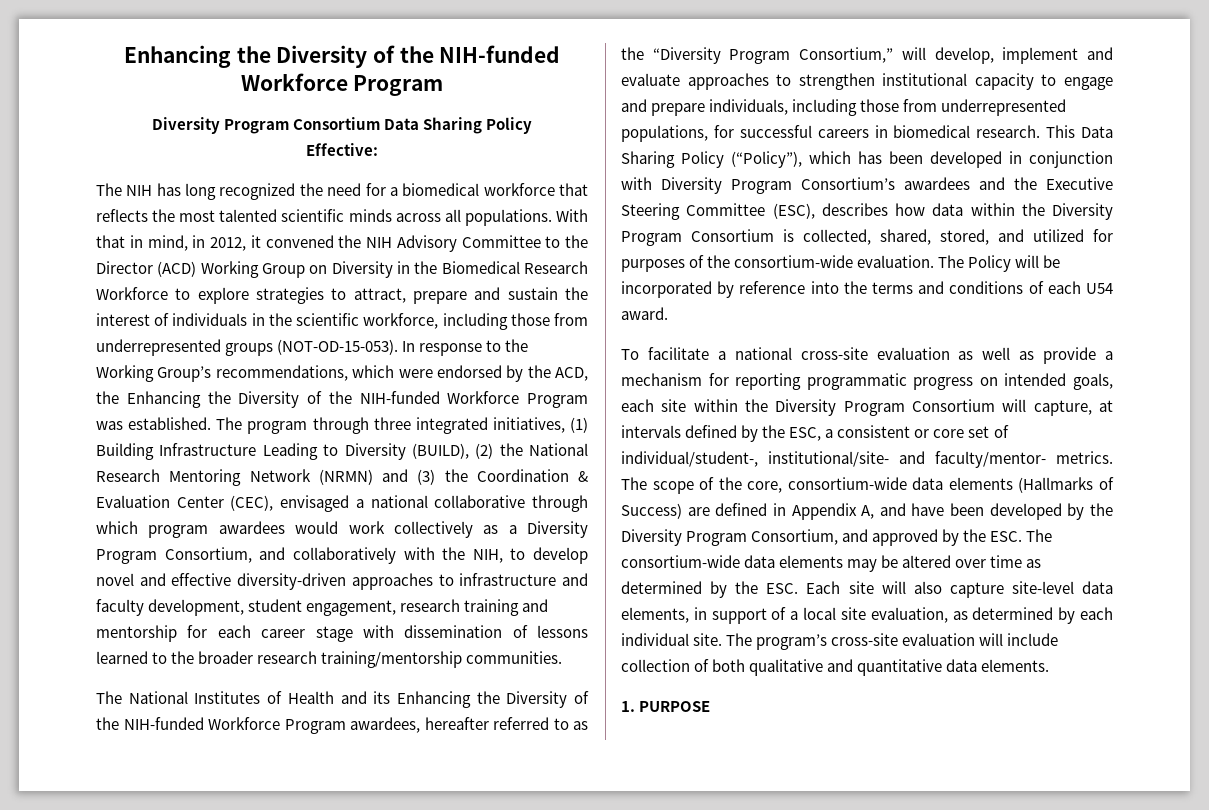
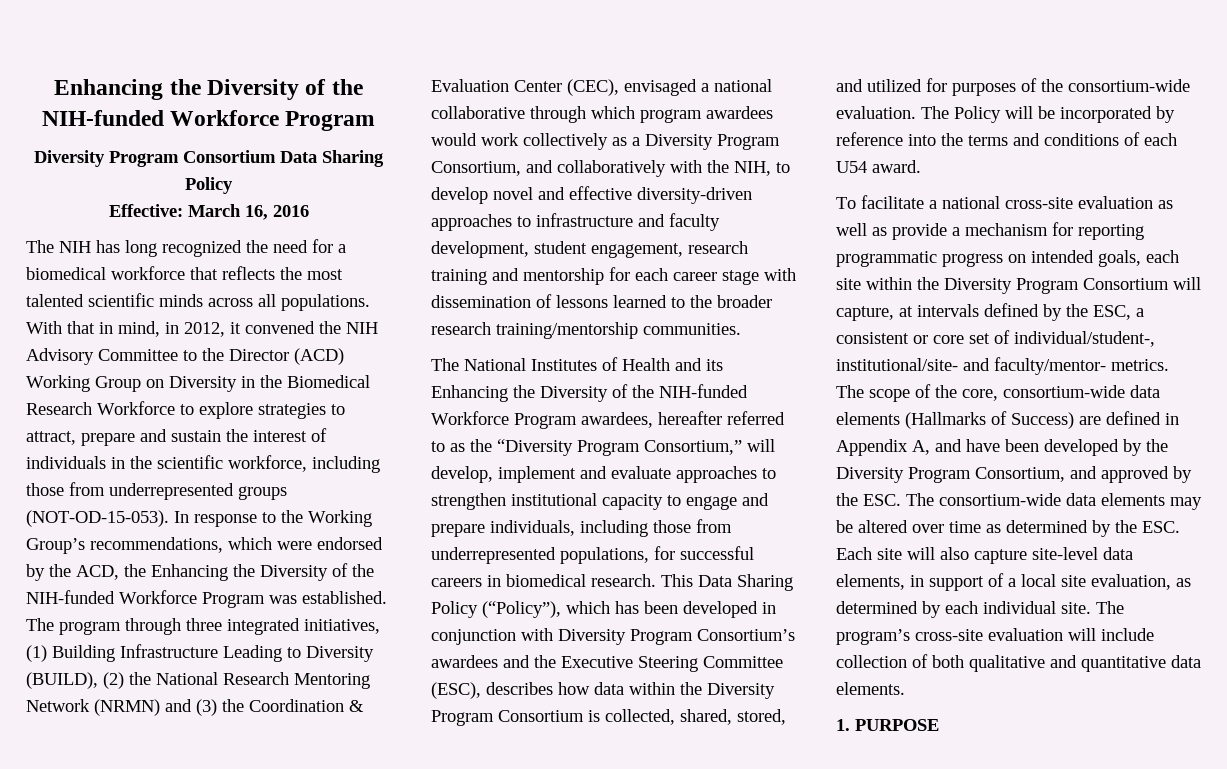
(378, 149) none -> [187,204,309,220] March 16, 2016

